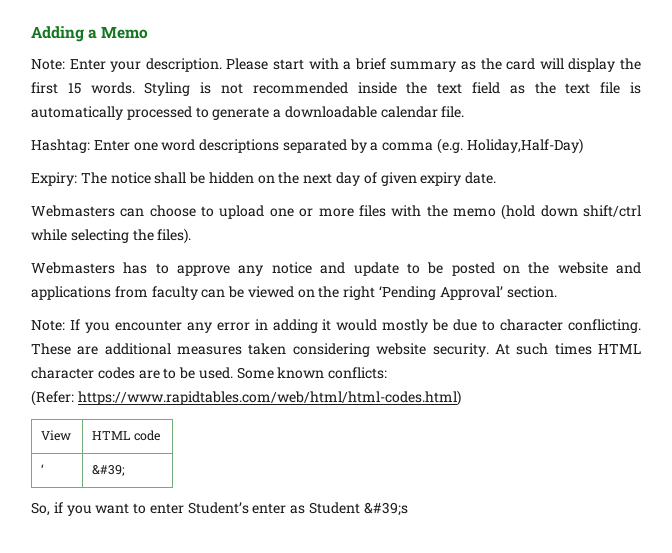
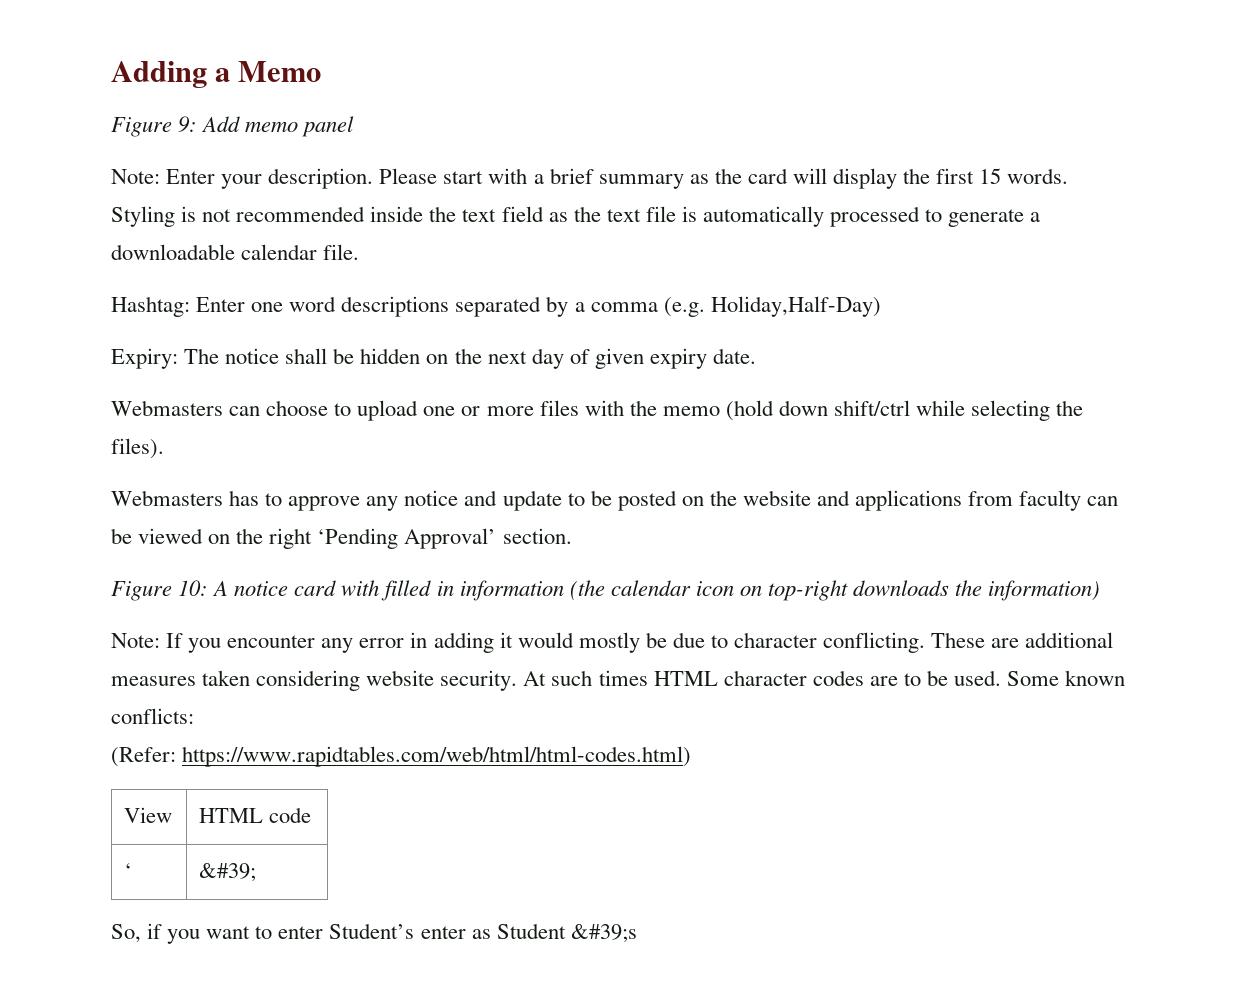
(149, 32) none -> [111,116,355,137] // Figure 9: Add memo panel
(557, 292) none -> [111,580,1101,601] // Figure 10: A notice card with filled in information (the calendar icon on top-right downloads the information)

